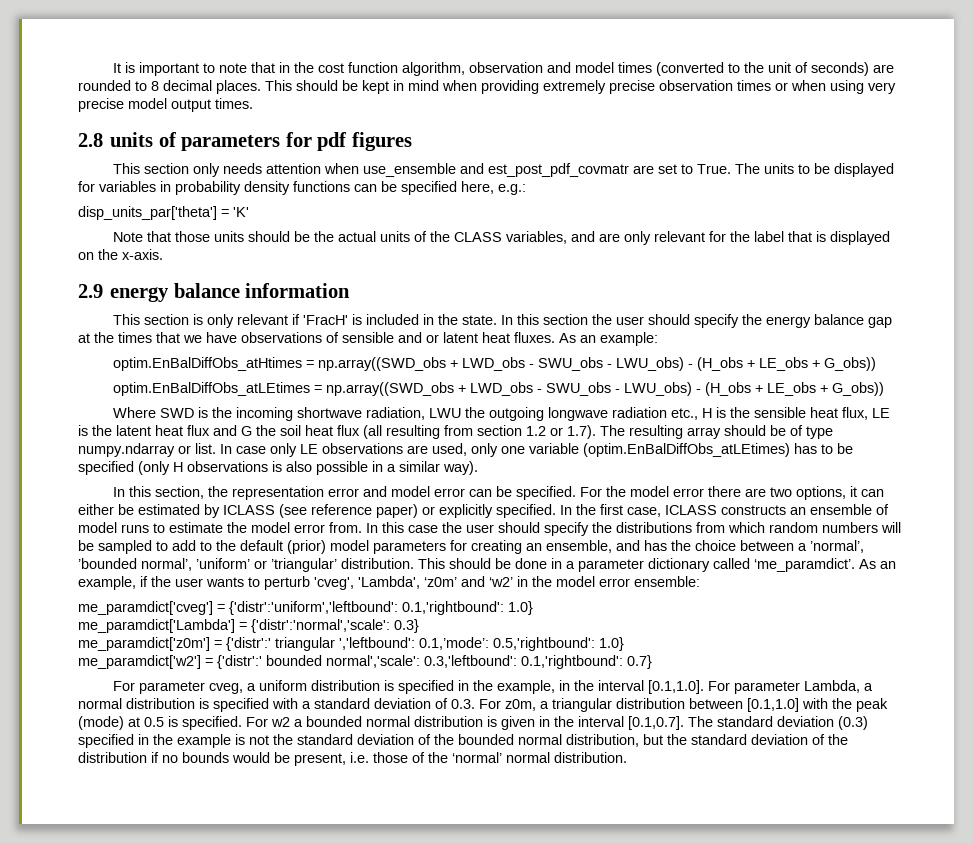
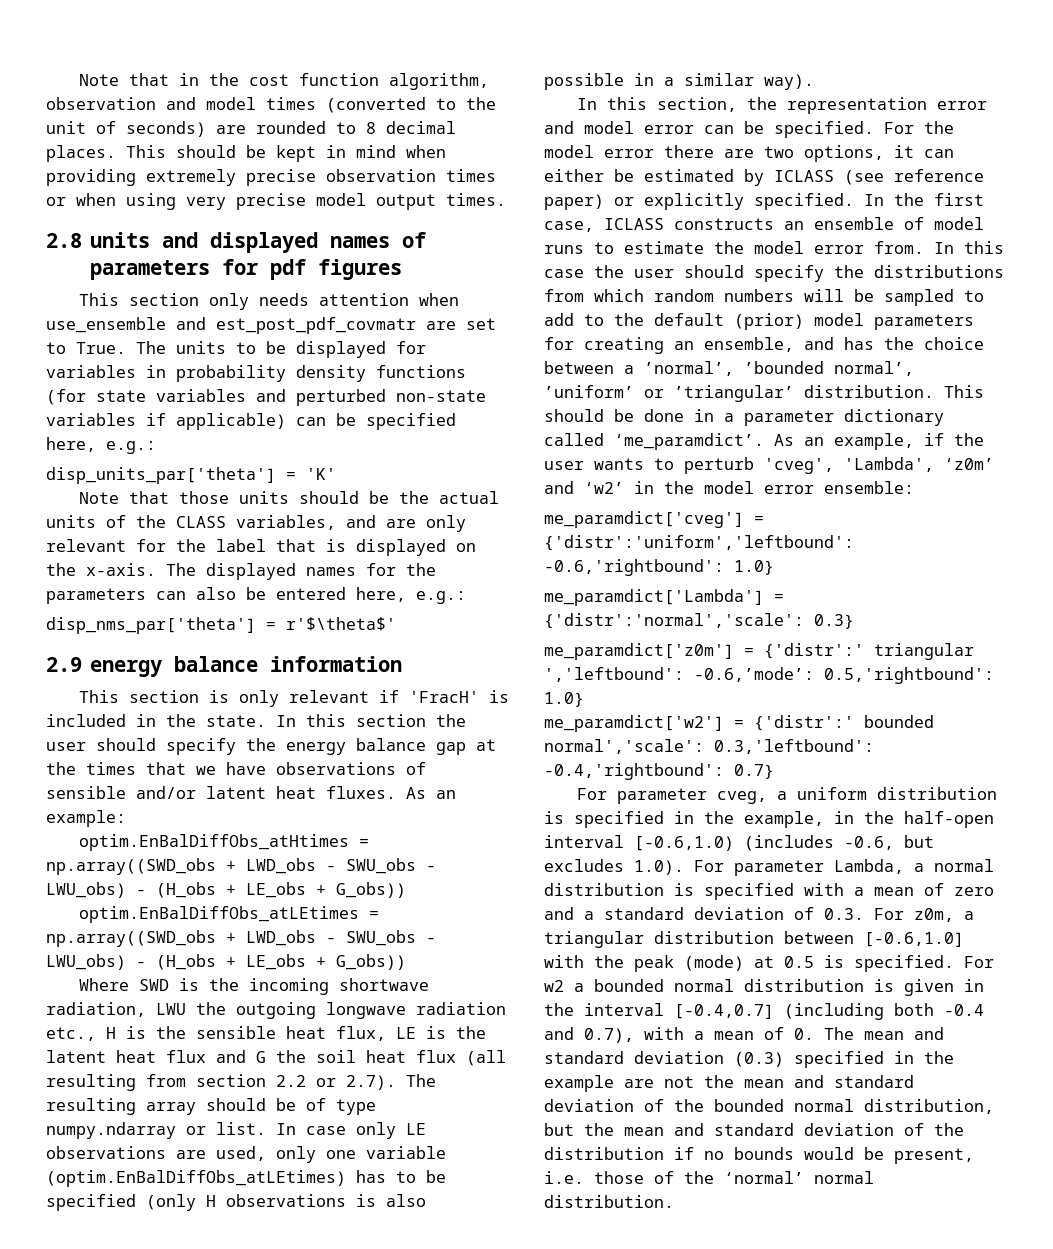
[112,62,247,76] It is important to note -> [78,74,119,86] Note
(154, 139) none -> [162,232,391,253] and displayed names
(350, 186) none -> [46,389,486,406] [46,413,286,430] (for state variables and perturbed non-state variables if applicable)
(163, 254) none -> [166,563,436,580] [46,587,466,604] [46,617,396,634] The displayed names for the parameters can also be entered here, e.g.: // disp_nms_par['theta'] = r'$\theta$'
[398,332,439,343] and or -> [136,786,196,799] and/or
[526,425,596,439] 1.2 or 1.7). -> [276,1075,396,1090] 2.2 or 2.7).
[402,601,504,615] 0.1,'rightbound': -> [544,559,724,576] -0.6,'rightbound':
[419,637,489,650] 0.1,’mode’: -> [694,667,814,682] -0.6,’mode’:
[521,655,623,669] 0.1,'rightbound': -> [544,763,724,780] -0.4,'rightbound':
[597,680,704,694] interval [0.1,1.0]. -> [904,811,994,828] [544,835,934,851] [544,859,684,875] half-open interval [-0.6,1.0) (includes -0.6, but excludes 1.0).
(311, 705) none -> [874,883,994,896] [544,907,594,920] mean of zero and a
[747,698,799,712] [0.1,1.0] -> [864,932,964,947] [-0.6,1.0]
[628,716,713,730] [0.1,0.7]. The -> [674,1003,984,1020] [544,1027,944,1043] [-0.4,0.7] (including both -0.4 and 0.7), with a mean of 0. The mean and
[235,734,245,745] is -> [624,1079,654,1088] are
(293, 739) none -> [744,1075,824,1088] mean and
(687, 739) none -> [624,1123,704,1136] mean and

